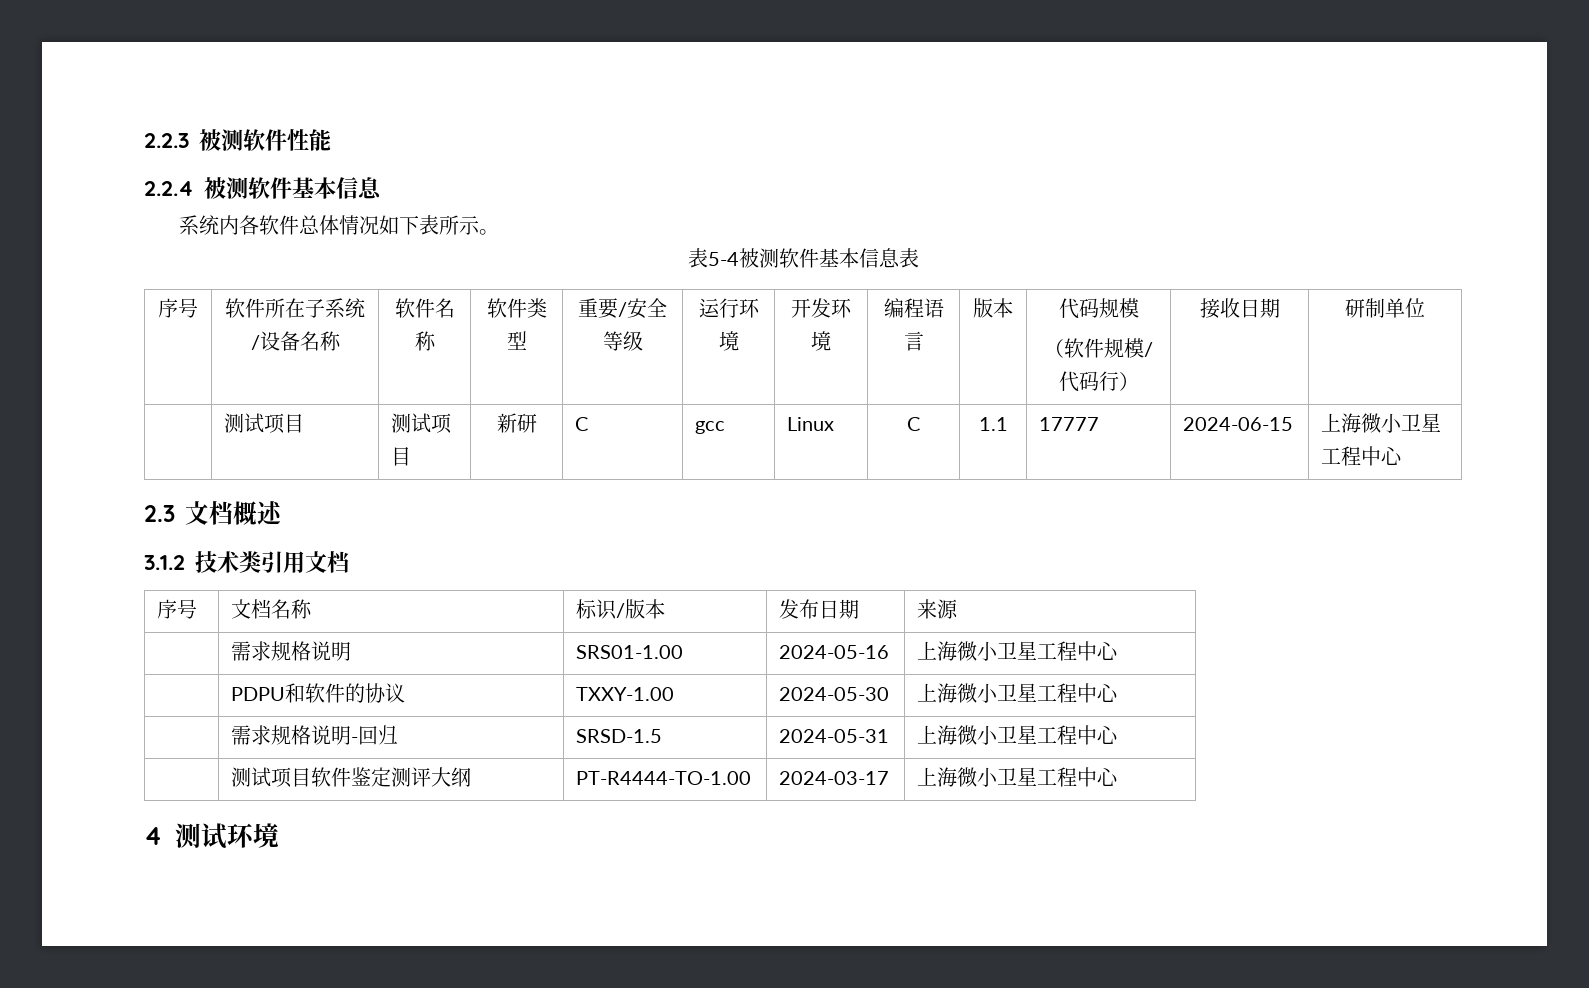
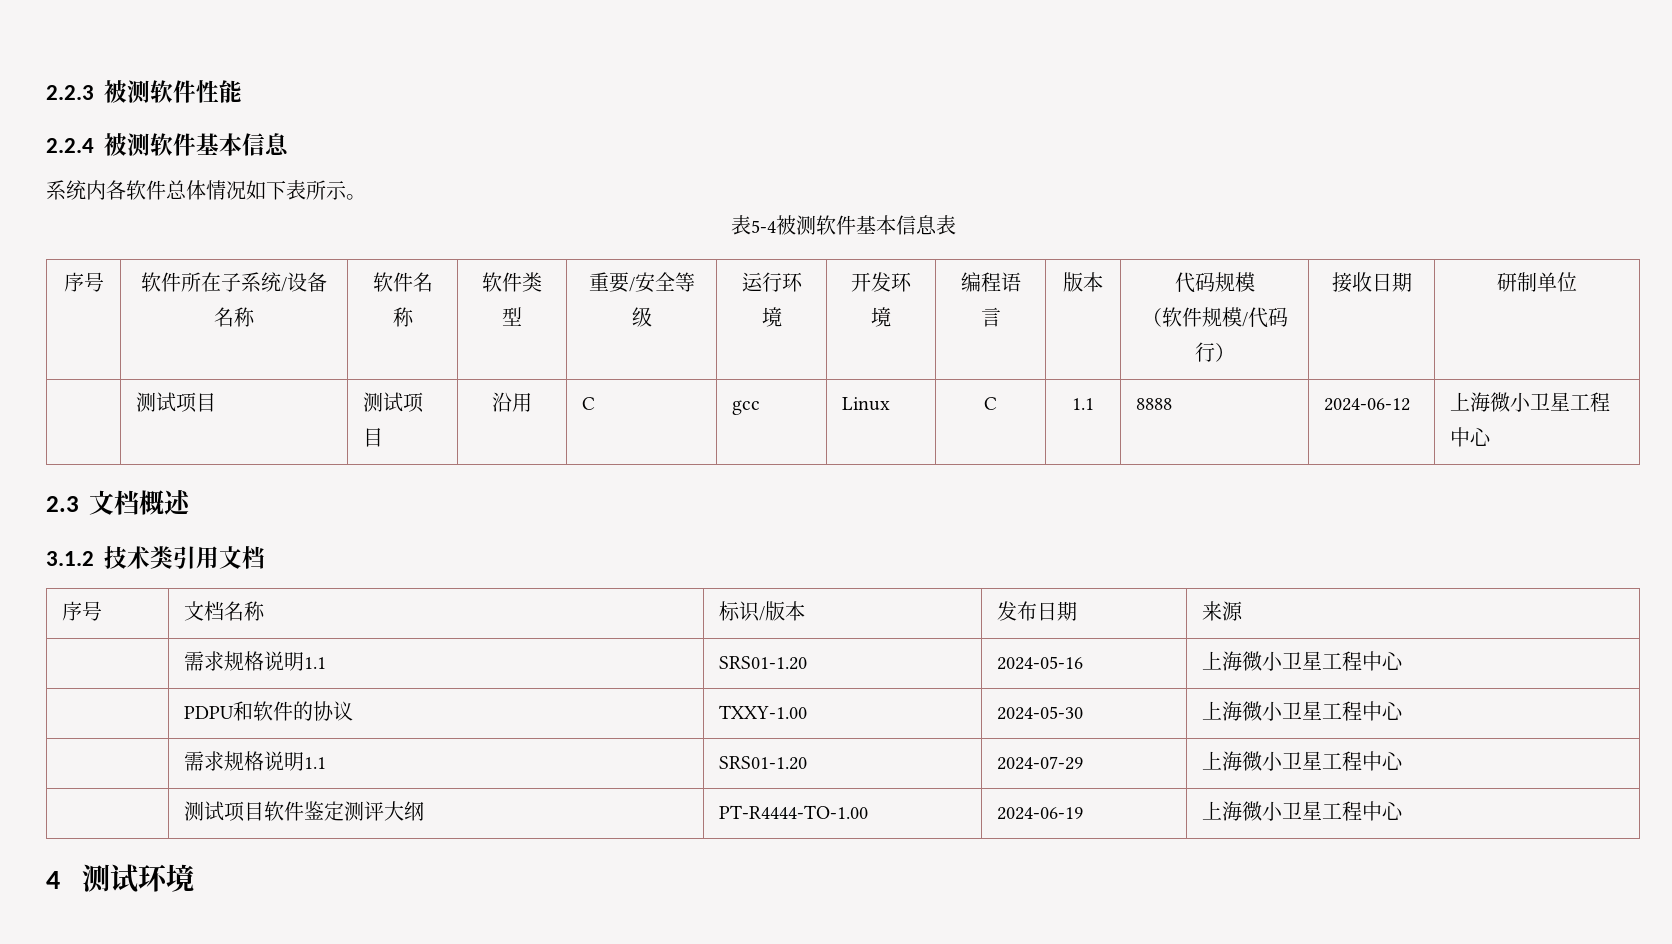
[496,413,537,433] 新研 -> [492,392,532,412] 沿用
[1039,417,1100,431] [1183,417,1294,431] 17777 | 2024-06-15 -> [1135,398,1172,410] [1323,398,1410,411] 8888 | 2024-06-12
[576,645,684,659] | SRS01-1.00 -> [303,657,326,669] [718,656,807,670] 1.1 | SRS01-1.20
[351,725,399,745] [576,729,663,743] [779,729,890,743] -回归 | SRSD-1.5 | 2024-05-31 -> [303,757,326,769] [718,756,807,770] [996,756,1083,770] 1.1 | SRS01-1.20 | 2024-07-29
[779,771,890,785] 2024-03-17 -> [996,807,1083,820] 2024-06-19

